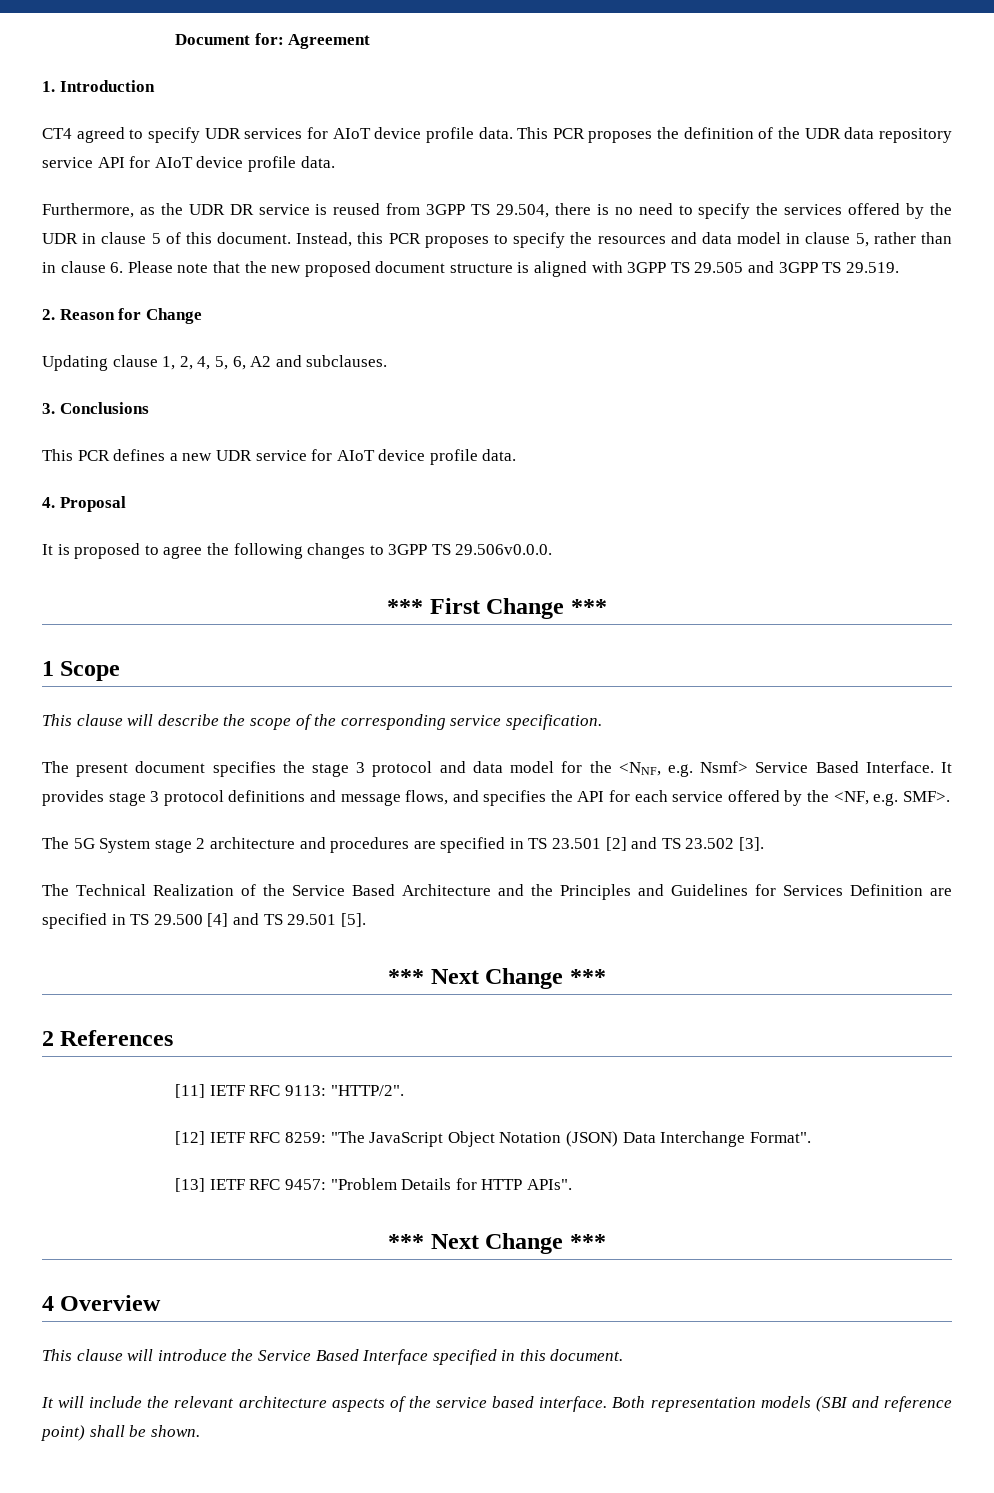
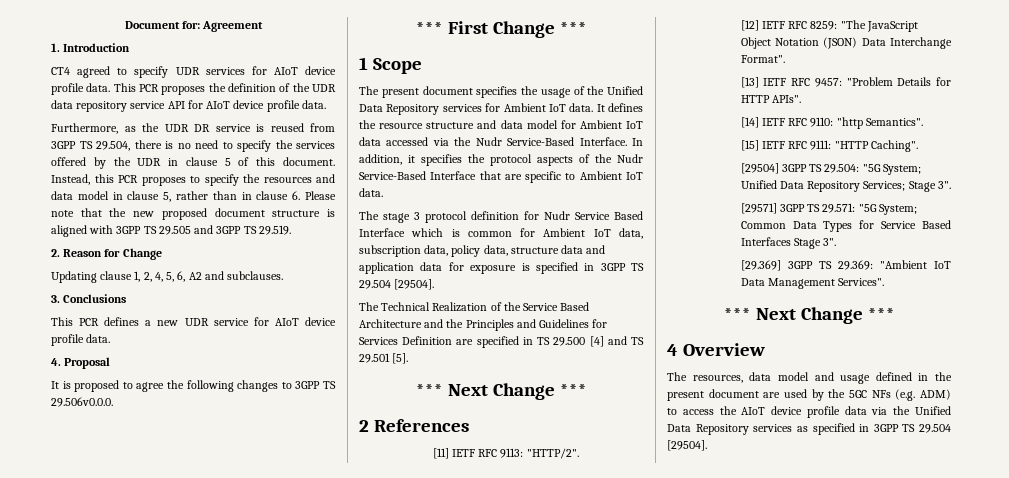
[42,714,602,730] // This clause will describe the scope of the corresponding service specification. -> (422, 66) none
[312,761,953,777] [42,790,950,806] [42,837,765,853] stage 3 protocol and data model for the <NNF, e.g. Nsmf> Service Based Interface. It provides stage 3 protocol definitions and message flows, and specifies the API for each service offered by the <NF, e.g. SMF>. // The 5G System stage 2 architecture and procedures are specified in TS 23.501 [2] and TS 23.502 [3]. -> [540,86,643,98] [359,103,643,115] [359,120,643,129] [359,137,643,146] [359,154,643,166] [359,171,643,183] [359,188,383,197] [359,211,643,223] [359,228,643,239] [359,245,606,257] [359,262,644,274] [359,279,435,290] usage of the Unified Data Repository services for Ambient IoT data. It defines the resource structure and data model for Ambient IoT data accessed via the Nudr Service-Based Interface. In addition, it specifies the protocol aspects of the Nudr Service-Based Interface that are specific to Ambient IoT data. // The stage 3 protocol definition for Nudr Service Based Interface which is common for Ambient IoT data, subscription data, policy data, structure data and application data for exposure is specified in 3GPP TS 29.504 [29504].
(572, 1184) none -> [740,117,923,129] [740,140,918,152] [740,163,921,175] [740,180,951,192] [740,203,917,215] [740,220,951,232] [740,237,837,249] [740,260,951,271] [740,278,885,289] // [14] IETF RFC 9110: "http Semantics". // [15] IETF RFC 9111: "HTTP Caching". // [29504] 3GPP TS 29.504: "5G System; Unified Data Repository Services; Stage 3". // [29571] 3GPP TS 29.571: "5G System; Common Data Types for Service Based Interfaces Stage 3". // [29.369] 3GPP TS 29.369: "Ambient IoT Data Management Services".
[42,1349,624,1365] [41,1396,952,1412] [41,1425,200,1441] This clause will introduce the Service Based Interface specified in this document. // It will include the relevant architecture aspects of the service based interface. Both representation models (SBI and reference point) shall be shown. -> [667,372,952,384] [667,389,951,401] [667,406,951,418] [667,423,951,435] [667,440,707,451] The resources, data model and usage defined in the present document are used by the 5GC NFs (e.g. ADM) to access the AIoT device profile data via the Unified Data Repository services as specified in 3GPP TS 29.504 [29504].

